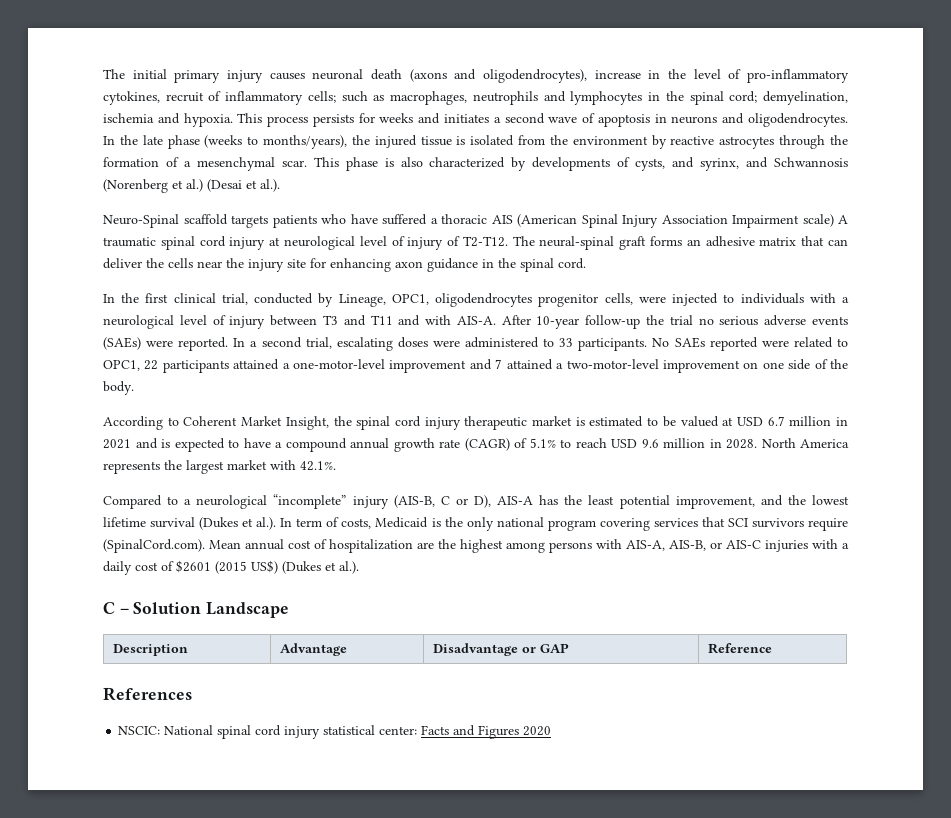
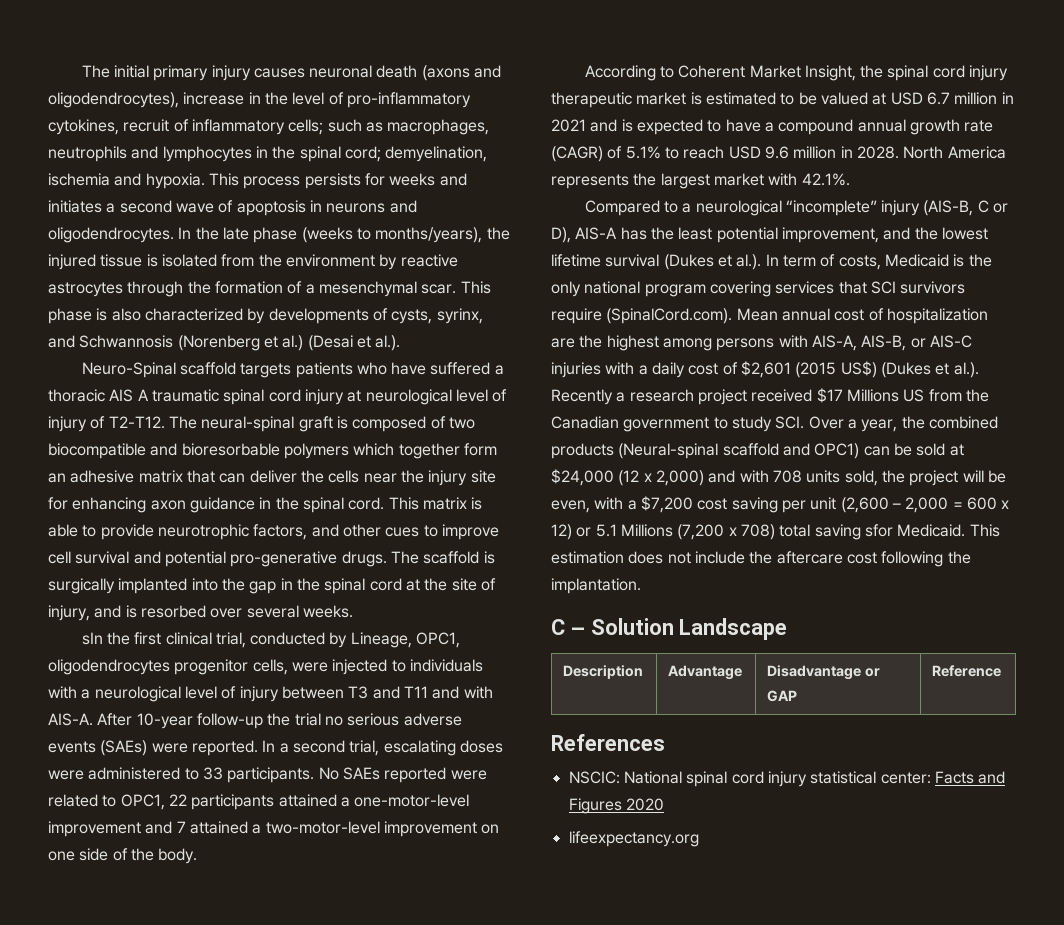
[672,157,695,168] and -> (433, 316) none
[517,214,834,228] (American Spinal Injury Association Impairment scale) -> (134, 395) none
[650,236,683,246] forms -> [336,416,475,432] [48,443,497,459] is composed of two biocompatible and bioresorbable polymers which together form
[103,294,115,303] // In -> [388,497,483,510] [48,524,499,540] [48,551,495,567] [48,578,496,594] [48,605,353,621] [81,632,103,645] This matrix is able to provide neurotrophic factors, and other cues to improve cell survival and potential pro-generative drugs. The scaffold is surgically implanted into the gap in the spinal cord at the site of injury, and is resorbed over several weeks. // sIn
[176,560,211,573] $2601 -> [740,361,791,378] $2,601
(359, 567) none -> [551,388,989,405] [551,416,998,432] [551,443,964,459] [551,469,1006,486] [551,496,1010,513] [551,524,1000,540] [551,551,971,567] [551,578,641,594] Recently a research project received $17 Millions US from the Canadian government to study SCI. Over a year, the combined products (Neural-spinal scaffold and OPC1) can be sold at $24,000 (12 x 2,000) and with 708 units sold, the project will be even, with a $7,200 cost saving per unit (2,600 – 2,000 = 600 x 12) or 5.1 Millions (7,200 x 708) total saving sfor Medicaid. This estimation does not include the aftercare cost following the implantation.
(552, 731) none -> [568,831,699,847] // lifeexpectancy.org

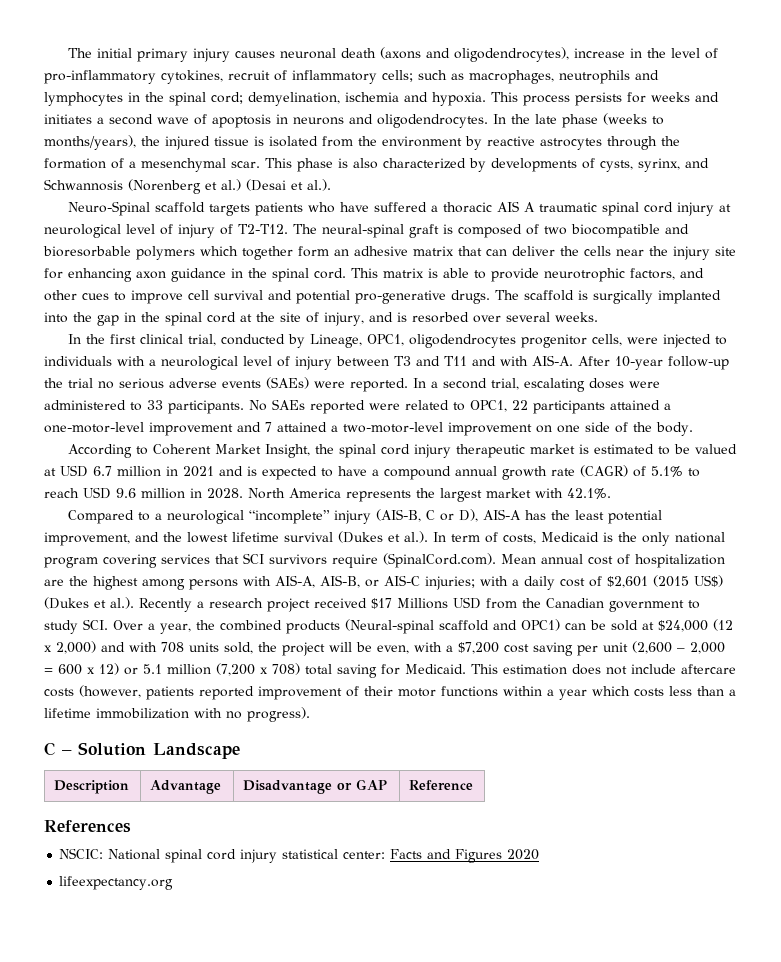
[81,632,103,645] sIn -> [67,334,81,344] In
[551,362,601,378] injuries -> [425,576,475,590] injuries;
[903,389,925,402] US -> [453,597,481,609] USD
[620,524,673,537] Millions -> [167,664,211,675] million
[864,524,893,537] sfor -> [381,664,400,675] for
[749,551,971,567] [551,578,641,594] the aftercare cost following the implantation. -> [681,664,736,674] [44,685,736,700] [44,707,310,722] aftercare costs (however, patients reported improvement of their motor functions within a year which costs less than a lifetime immobilization with no progress).

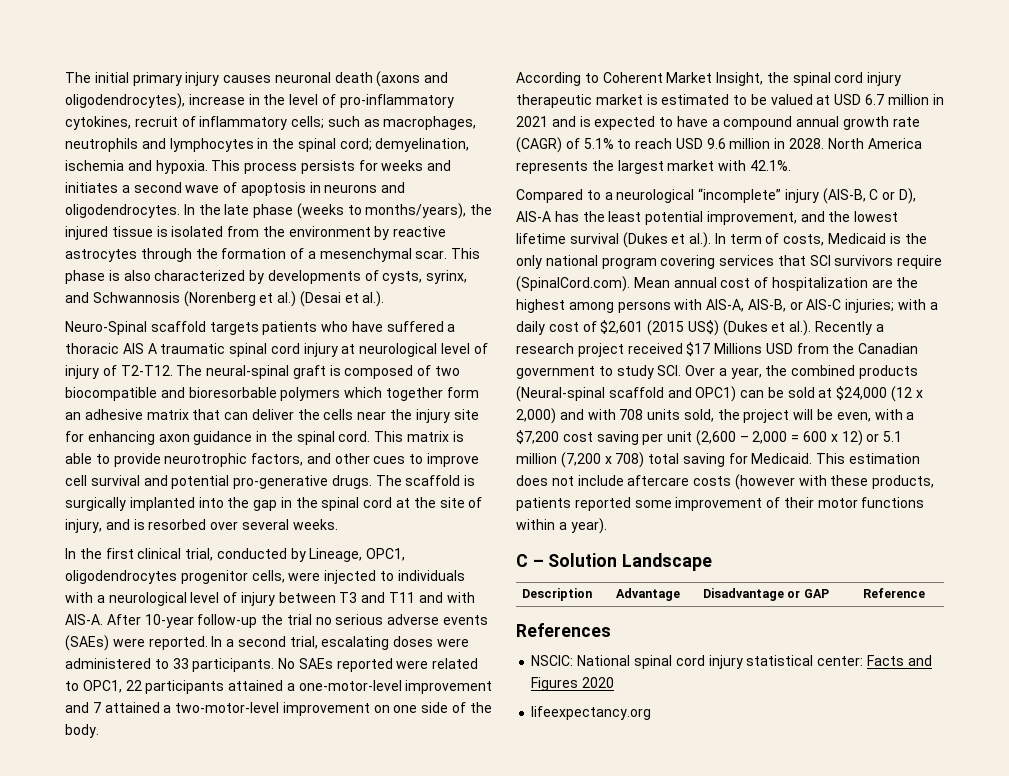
[79,685,141,698] (however, -> [734,474,935,490] (however with these products,
(254, 693) none -> [634,500,672,508] some
[559,686,736,700] [44,707,310,722] year which costs less than a lifetime immobilization with no progress). -> [570,518,607,534] year).

